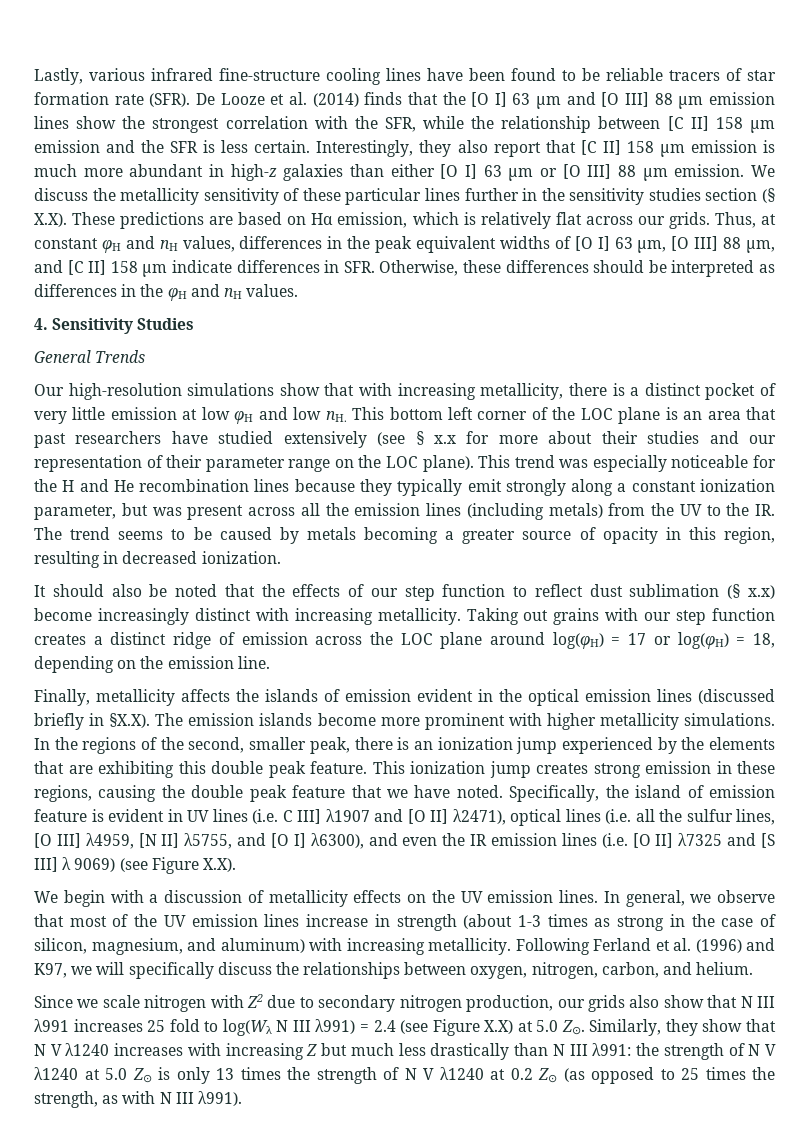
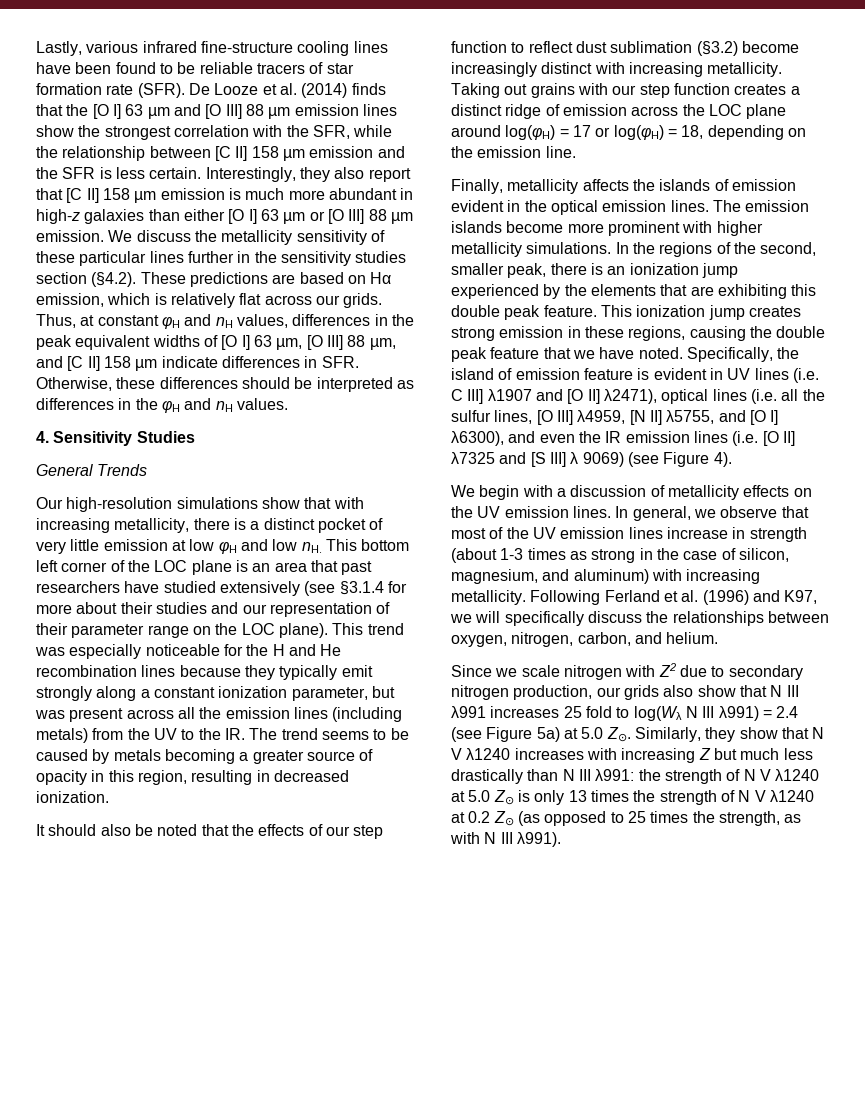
[761,188,775,203] [34,213,67,227] (§ X.X). -> [91,272,137,287] (§4.2).
[415,431,456,445] § x.x -> [339,581,384,595] §3.1.4
[727,584,775,599] (§ x.x) -> [696,41,738,56] (§3.2)
[657,689,775,704] [34,713,151,730] lines (discussed briefly in §X.X). -> [670,200,709,212] lines.
[202,858,236,872] X.X). -> [713,452,732,467] 4).
[484,1020,514,1034] X.X) -> [536,727,560,742] 5a)

